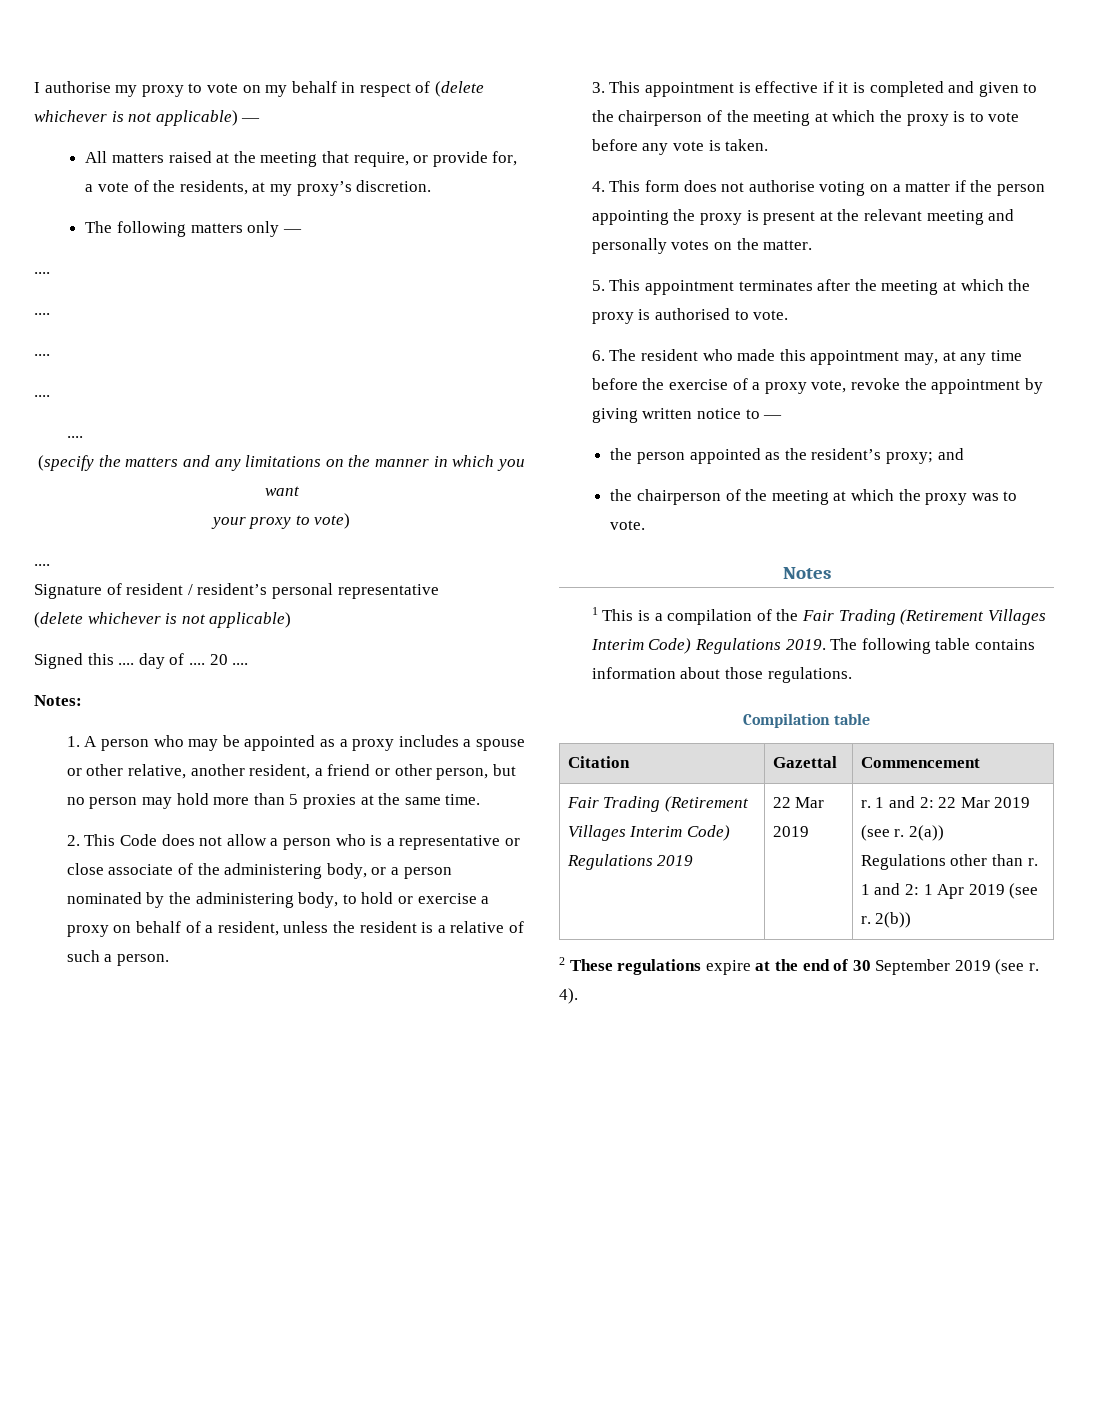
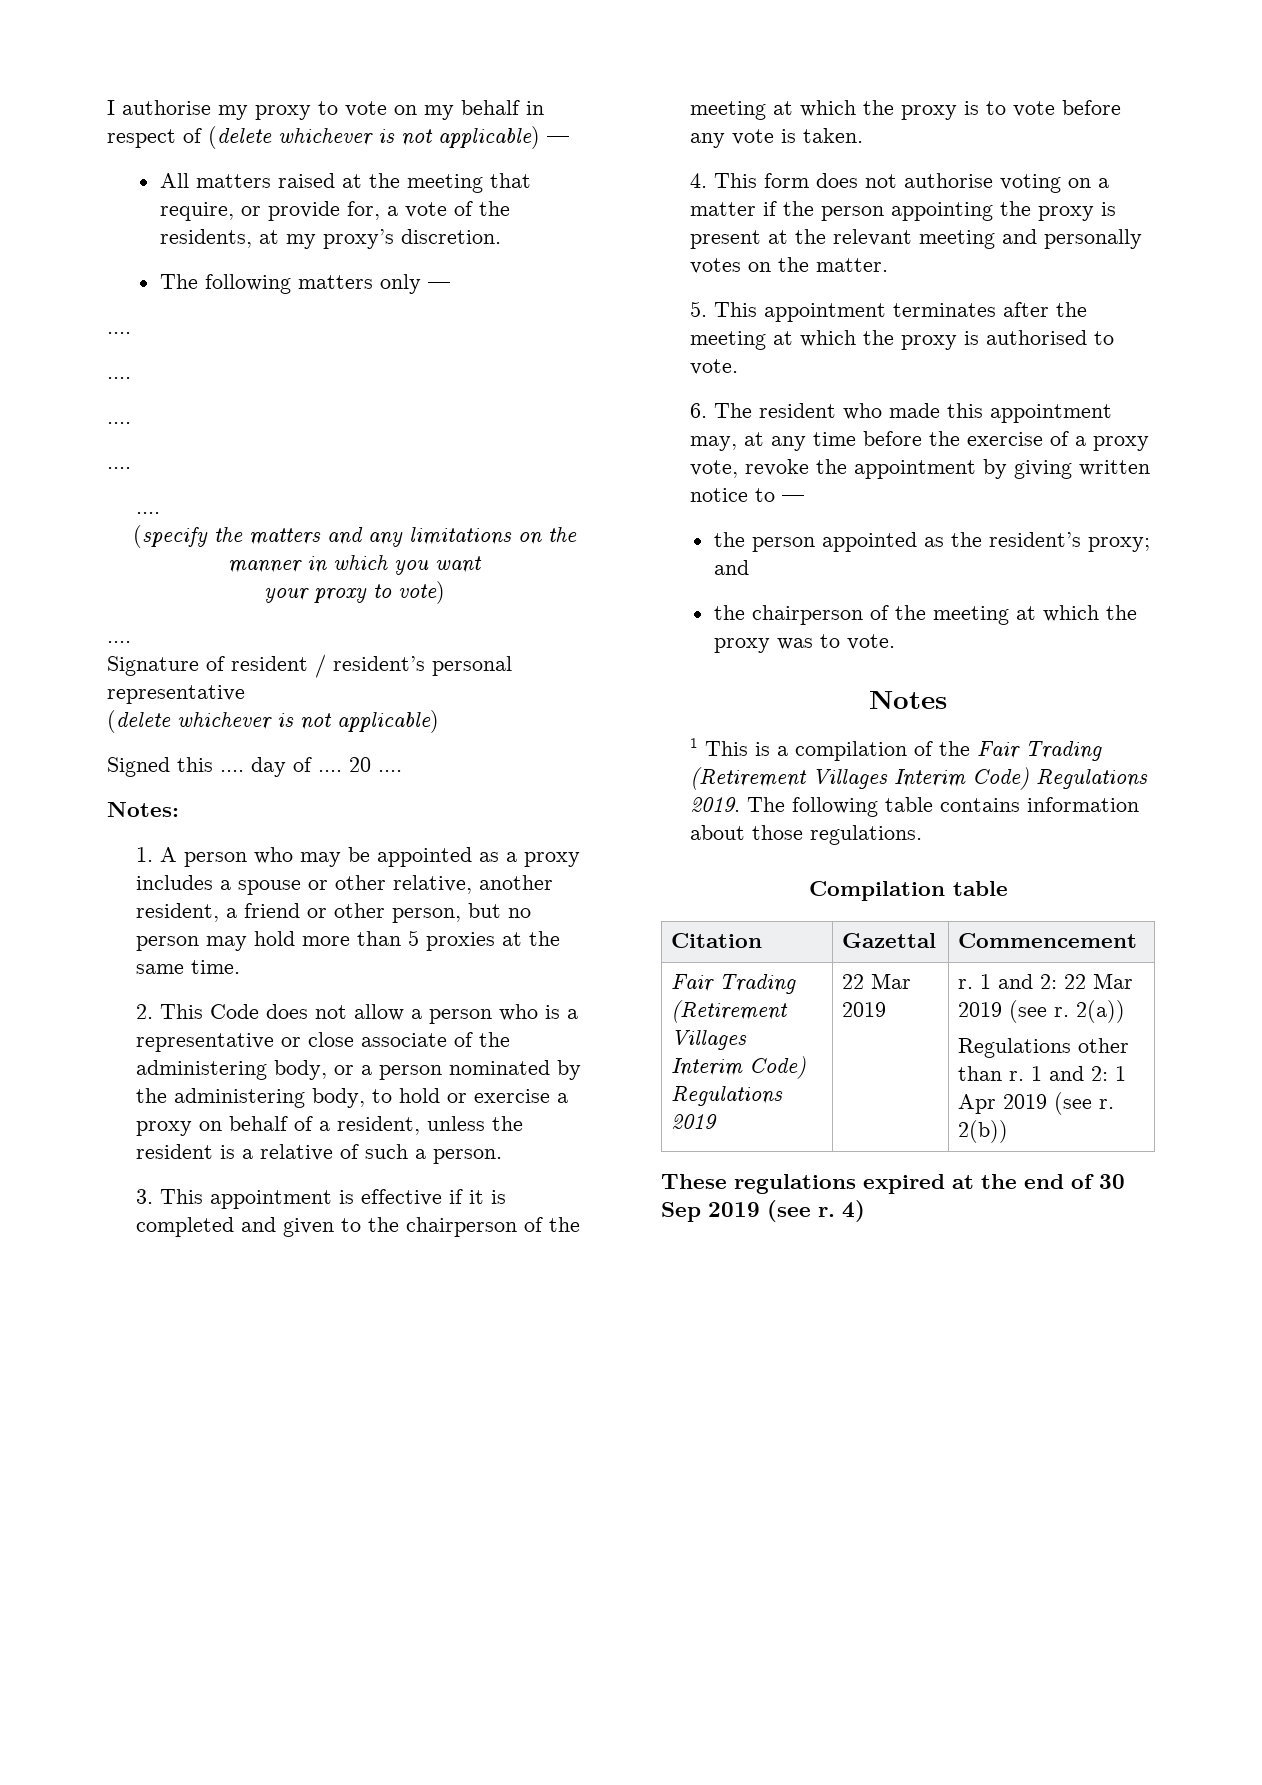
[559,957,565,965] 2 -> (1009, 1131) none
[705,960,751,975] expire -> [863,1174,945,1194] expired
[875,959,1040,975] [559,988,578,1004] September 2019 (see r. 4). -> [661,1200,865,1222] Sep 2019 (see r. 4)

